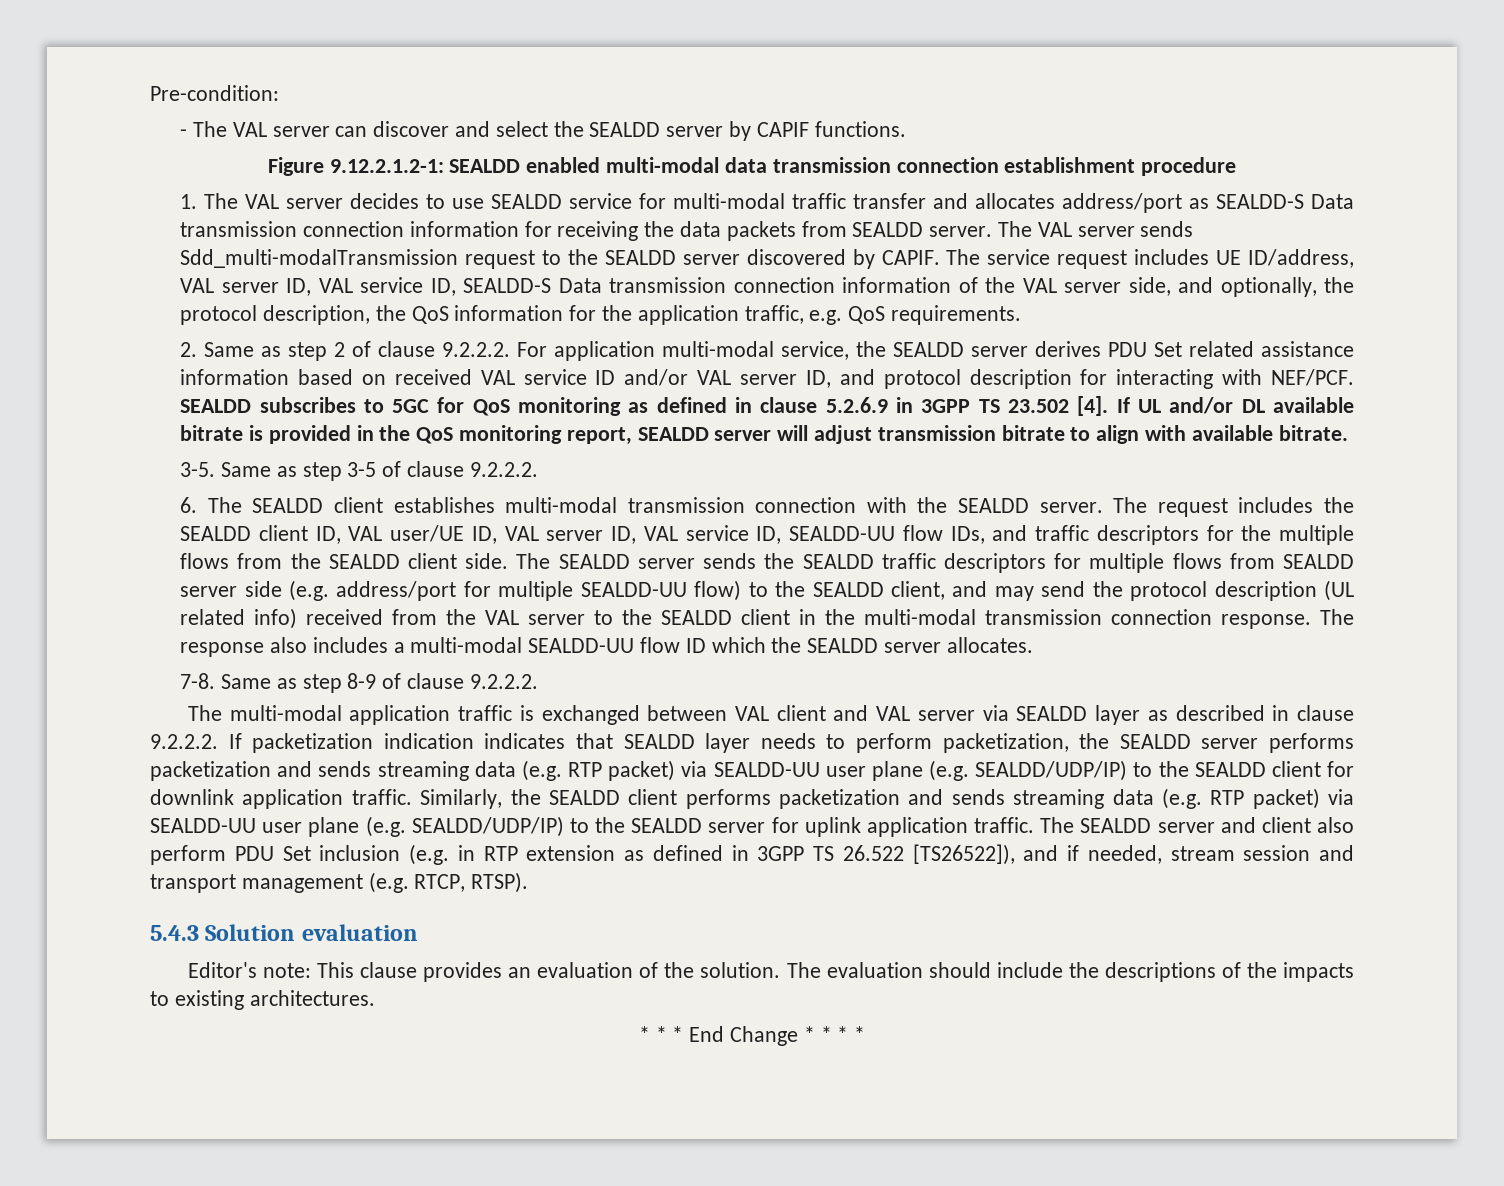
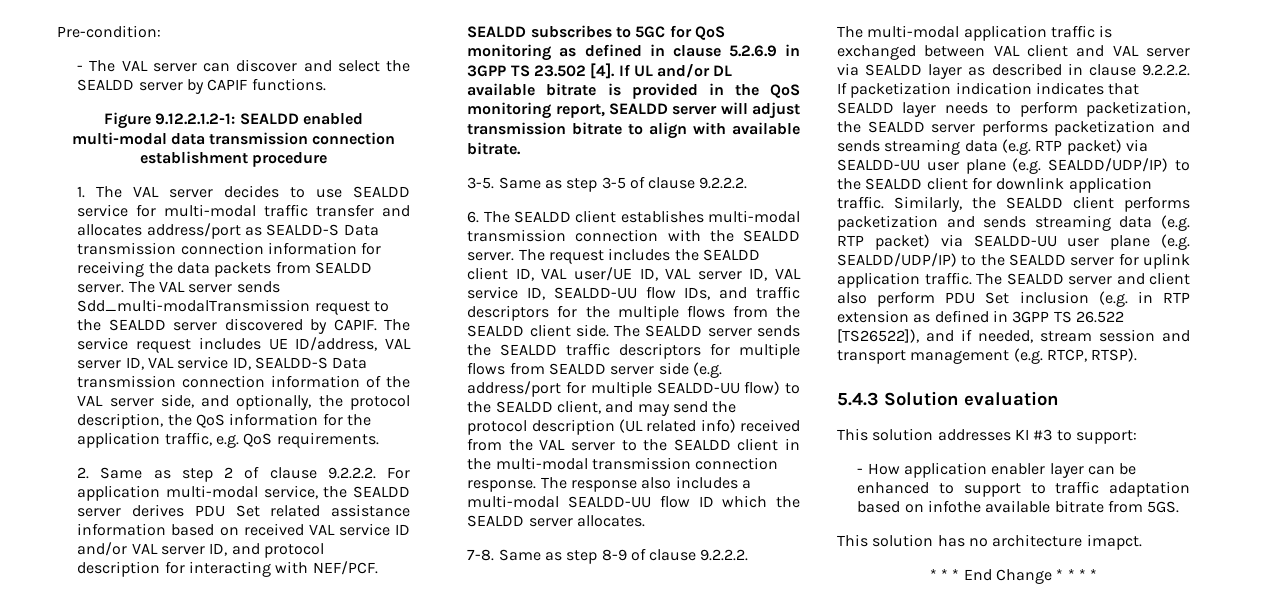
[187,962,1355,982] [150,990,375,1010] Editor's note: This clause provides an evaluation of the solution. The evaluation should include the descriptions of the impacts to existing architectures. -> [837,428,1137,444] [857,462,1137,478] [857,481,1190,497] [857,500,1180,513] [837,534,1142,550] This solution addresses KI #3 to support: // - How application enabler layer can be enhanced to support to traffic adaptation based on infothe available bitrate from 5GS. // This solution has no architecture imapct.

